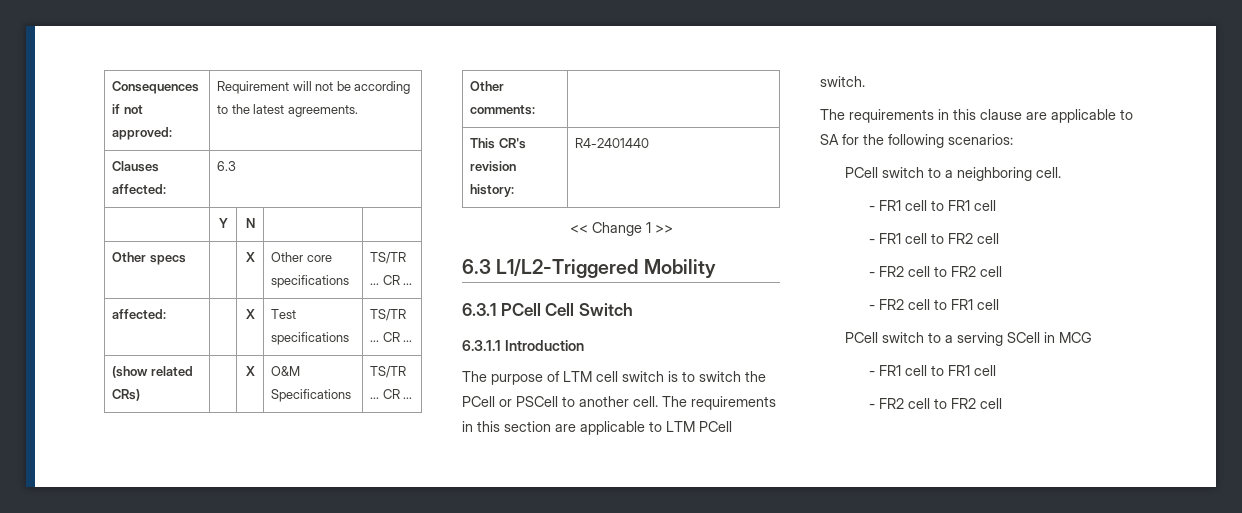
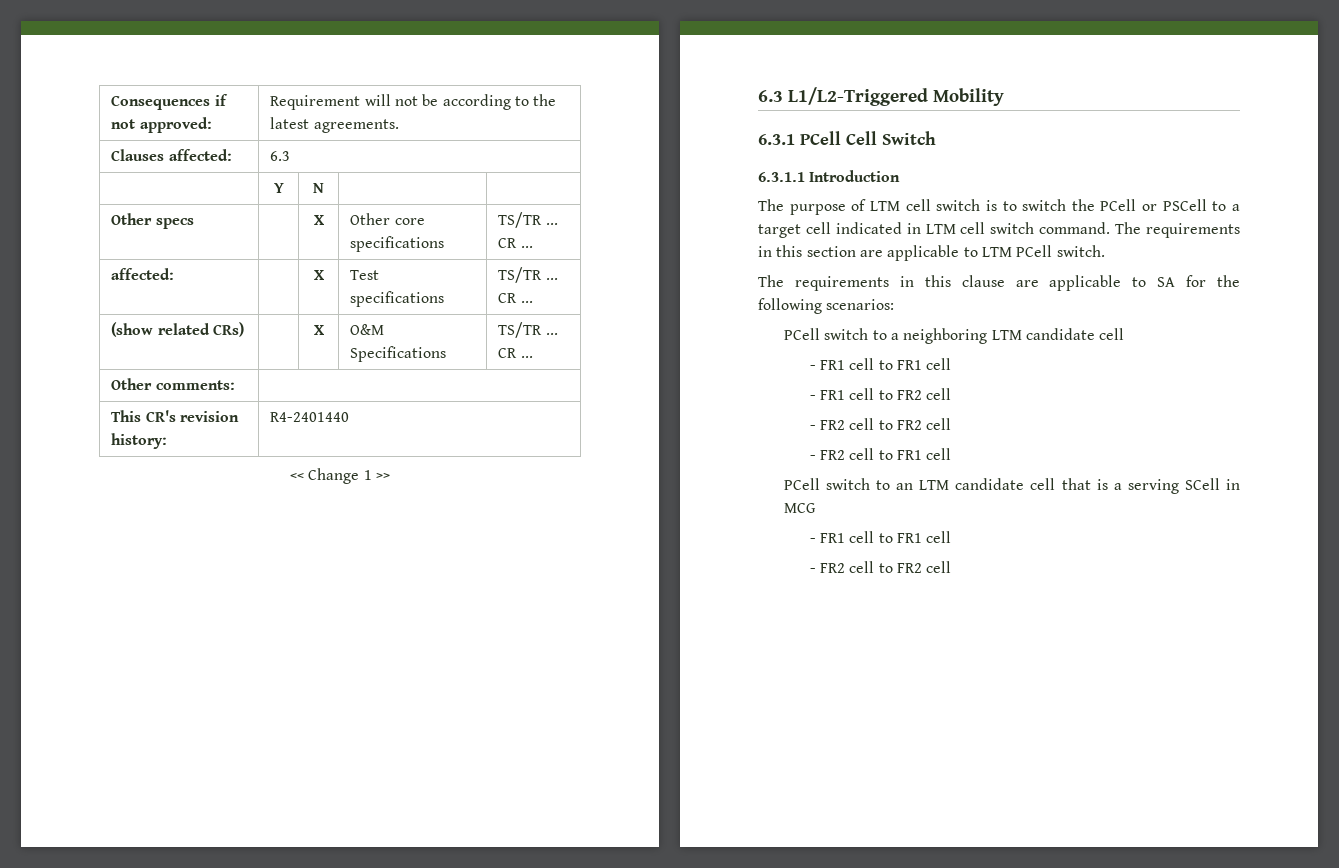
[579,396,658,407] another cell. -> [1232,204,1241,211] [758,222,1111,238] a target cell indicated in LTM cell switch command.
[1035,167,1061,178] cell. -> [991,328,1125,340] LTM candidate cell
(941, 337) none -> [896,478,1108,490] an LTM candidate cell that is

